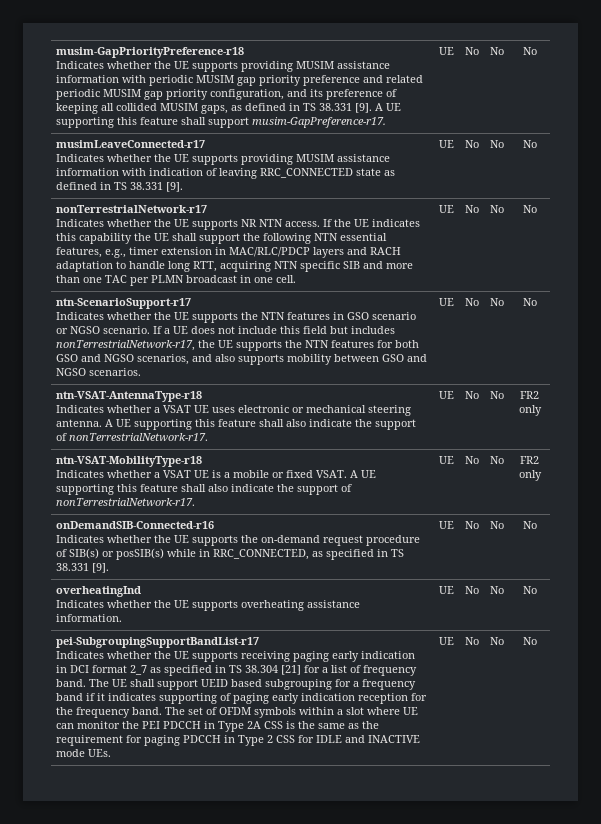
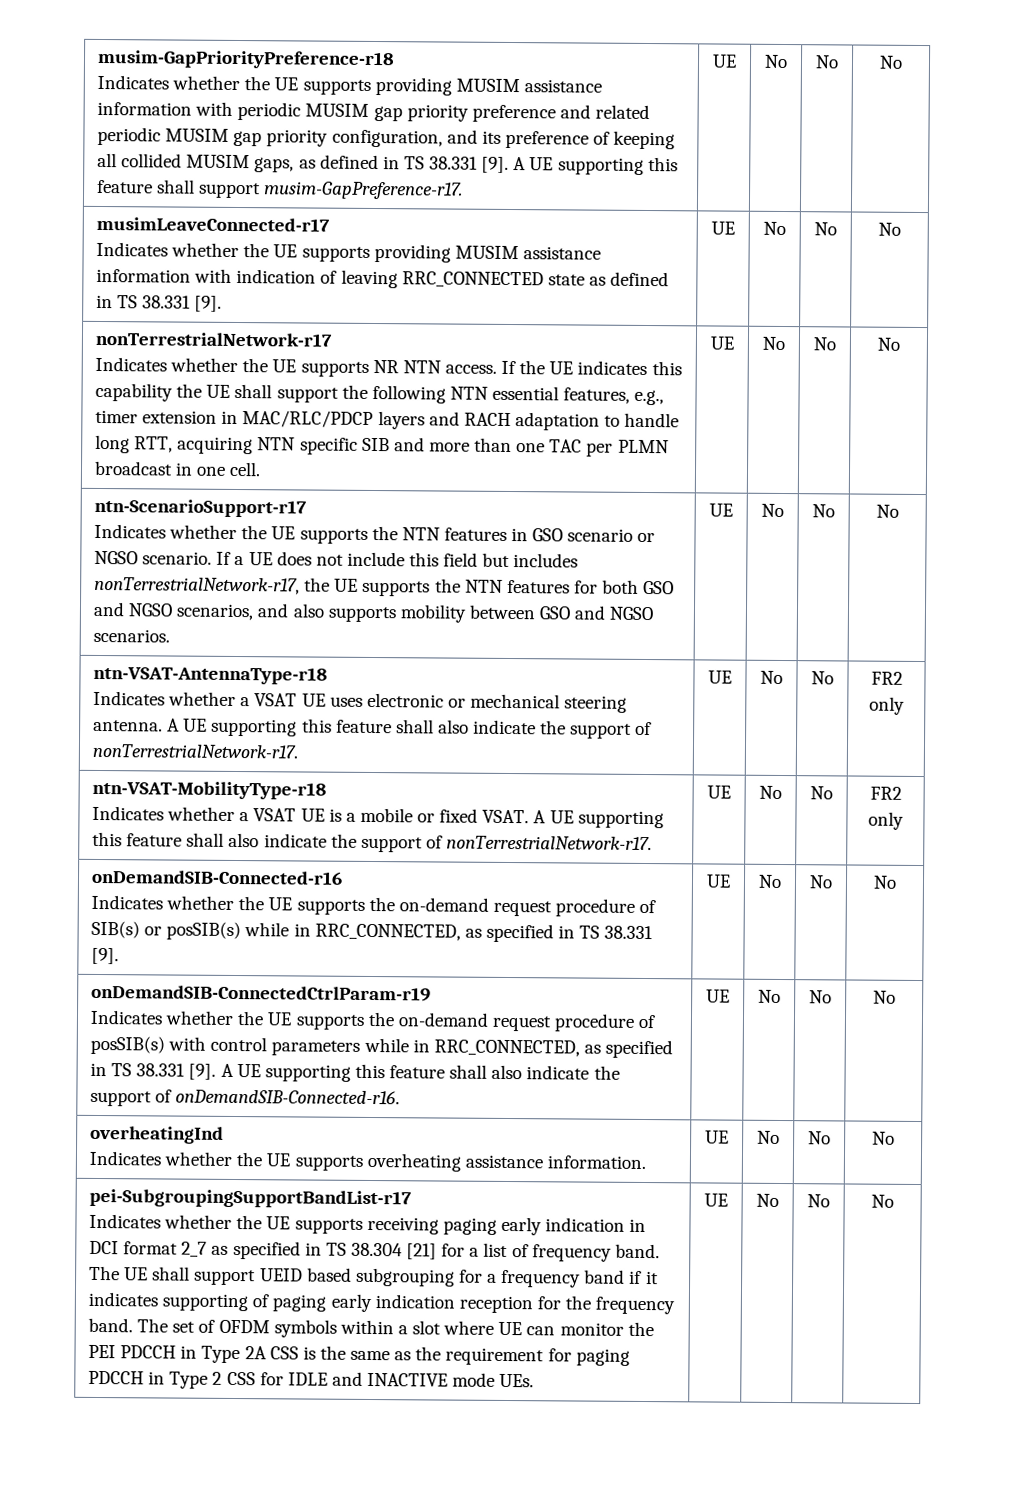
(537, 525) none -> [91,984,432,1002] [90,1009,657,1032] [90,1035,674,1059] [90,1062,620,1082] [90,1089,401,1107] [706,989,730,1003] [758,989,781,1003] [809,990,832,1004] [873,990,896,1004] // onDemandSIB-ConnectedCtrlParam-r19 // Indicates whether the UE supports the on-demand request procedure of posSIB(s) with control parameters while in RRC_CONNECTED, as specified in TS 38.331 [9]. A UE supporting this feature shall also indicate the support of onDemandSIB-Connected-r16. | UE | No | No | No

